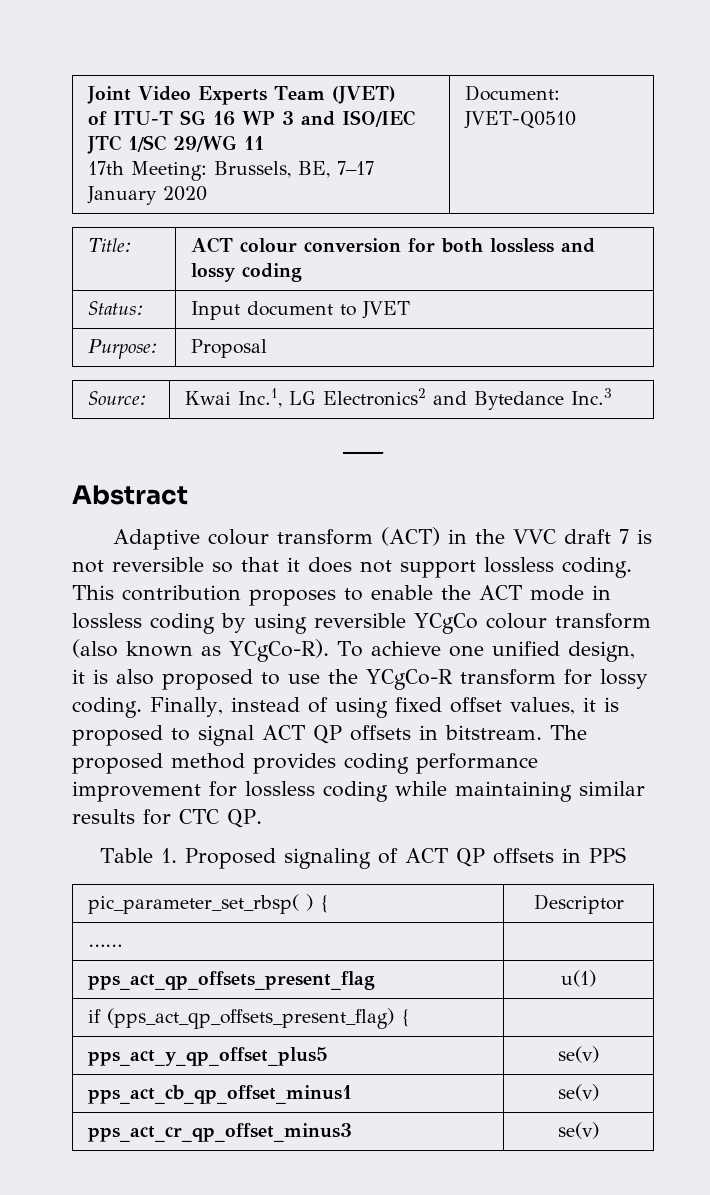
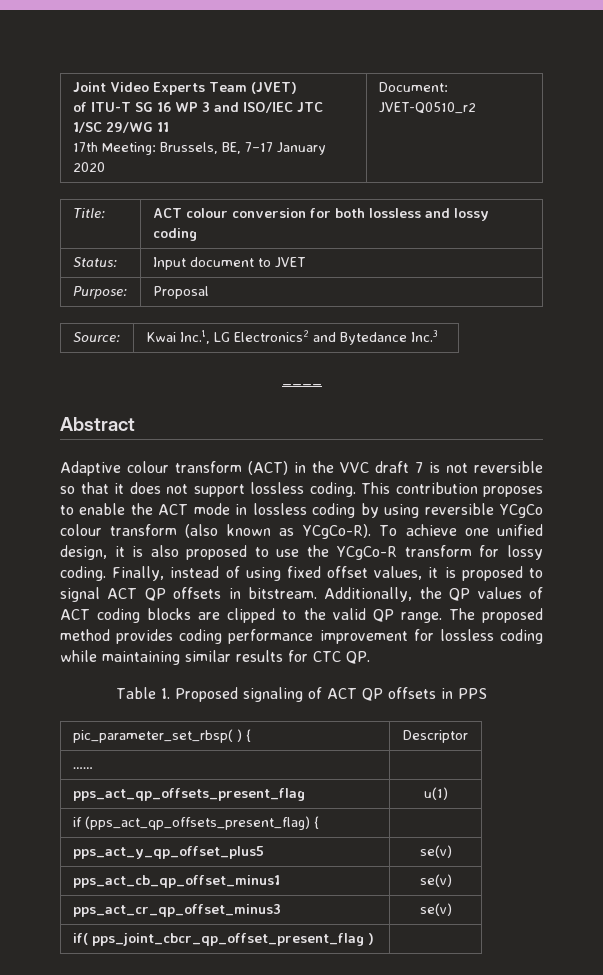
[464,111,577,129] JVET-Q0510 -> [378,102,476,114] JVET-Q0510_r2
(542, 732) none -> [324,587,543,602] [60,608,442,623] Additionally, the QP values of ACT coding blocks are clipped to the valid QP range.
(599, 1130) none -> [72,933,374,946] // if( pps_joint_cbcr_qp_offset_present_flag ) |

